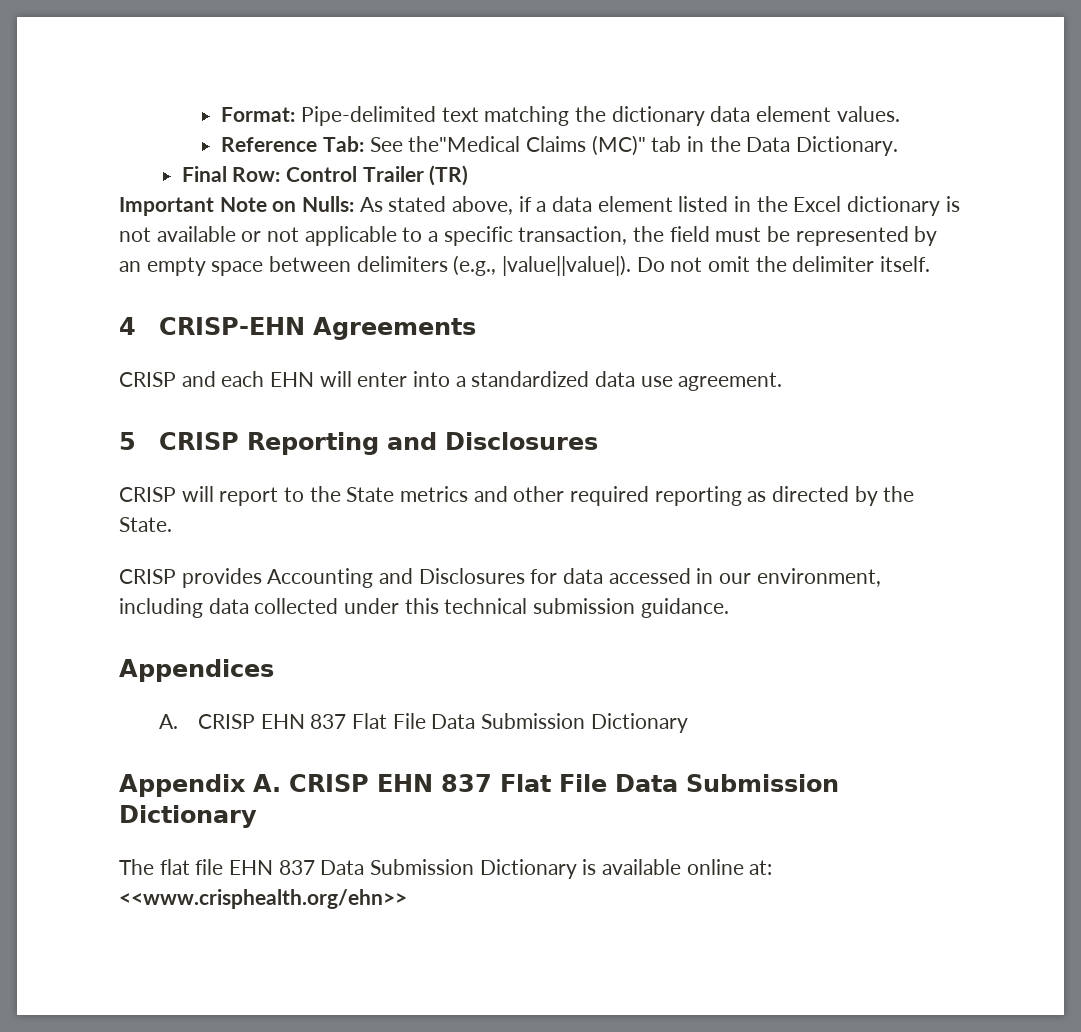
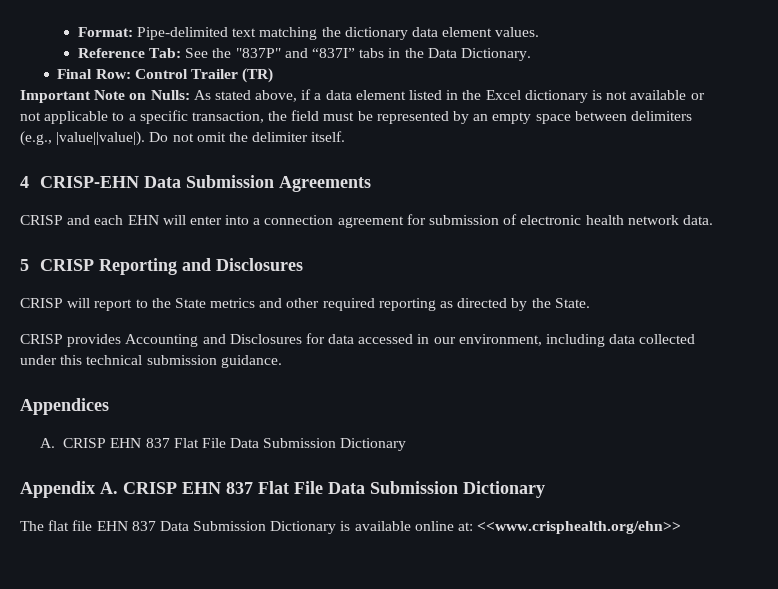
[408,135,682,156] the"Medical Claims (MC)" tab -> [212,48,385,58] the "837P" and “837I” tabs
(305, 326) none -> [144,175,275,188] Data Submission
[471,371,783,391] standardized data use agreement. -> [264,214,713,228] connection agreement for submission of electronic health network data.

